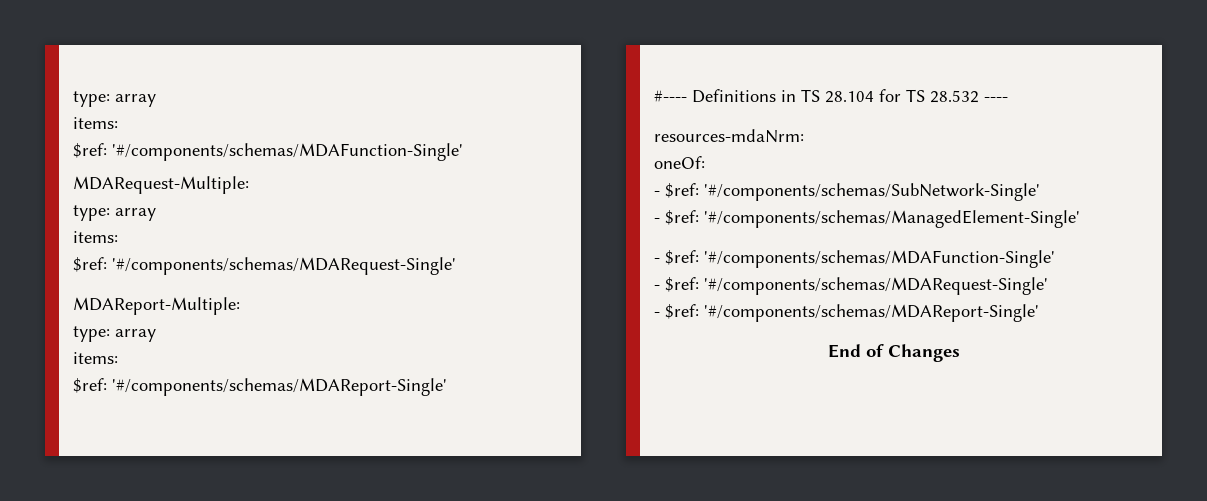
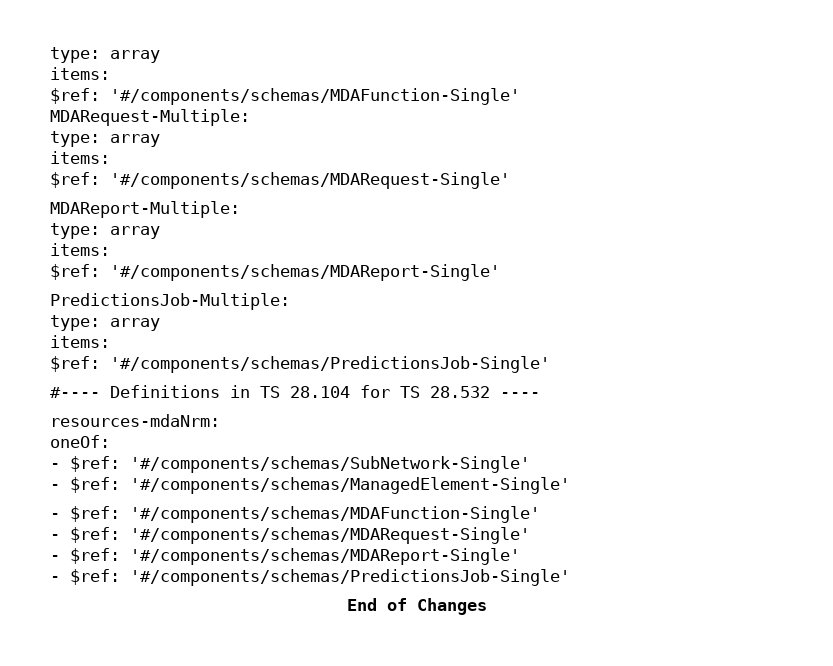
(447, 387) none -> [50,293,290,310] [50,315,160,331] [50,335,110,348] [50,356,550,373] // PredictionsJob-Multiple: // type: array // items: // $ref: '#/components/schemas/PredictionsJob-Single'
(1039, 313) none -> [50,569,570,586] // - $ref: '#/components/schemas/PredictionsJob-Single'

